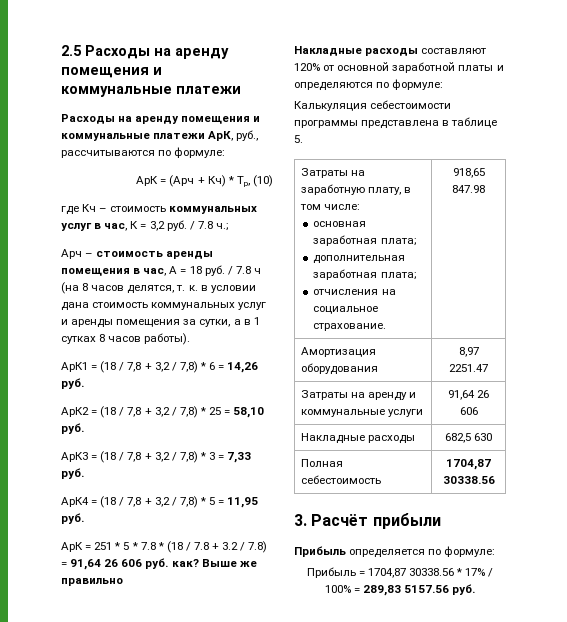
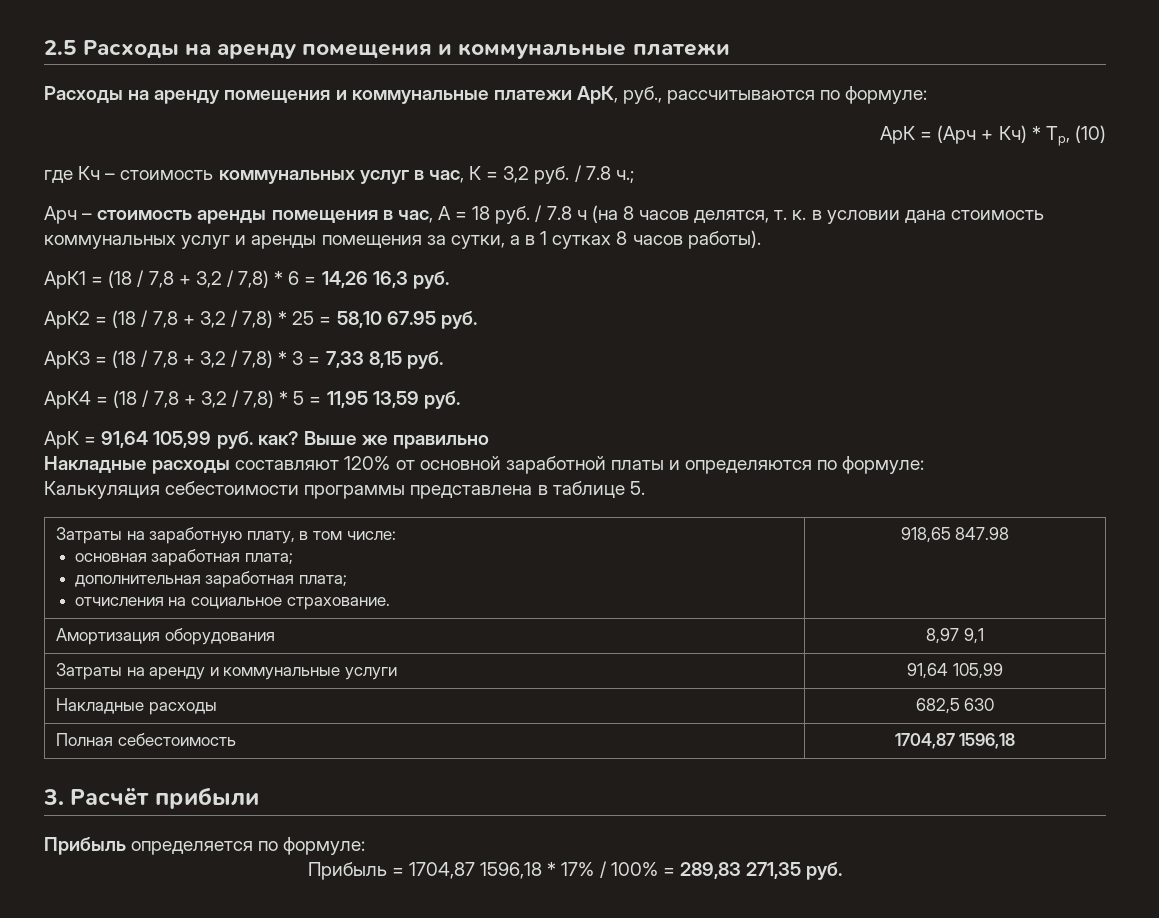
(259, 367) none -> [372,271,408,288] 16,3
(265, 412) none -> [386,311,436,325] 67.95
(252, 457) none -> [368,351,402,368] 8,15
(259, 502) none -> [372,391,419,408] 13,59
[94,541,268,553] [61,559,143,570] 251 * 5 * 7.8 * (18 / 7.8 + 3.2 / 7.8) = 91,64 26 606 -> [101,431,212,448] 91,64 105,99
[449,364,488,372] 2251.47 -> [963,628,984,644] 9,1
[477,390,490,398] [459,407,478,415] 26 606 -> [952,663,1003,679] 105,99
[442,476,495,484] 30338.56 -> [959,733,1016,749] 1596,18
[409,568,454,576] 30338.56 -> [480,862,543,879] 1596,18
[404,585,450,593] 5157.56 -> [746,862,802,879] 271,35

